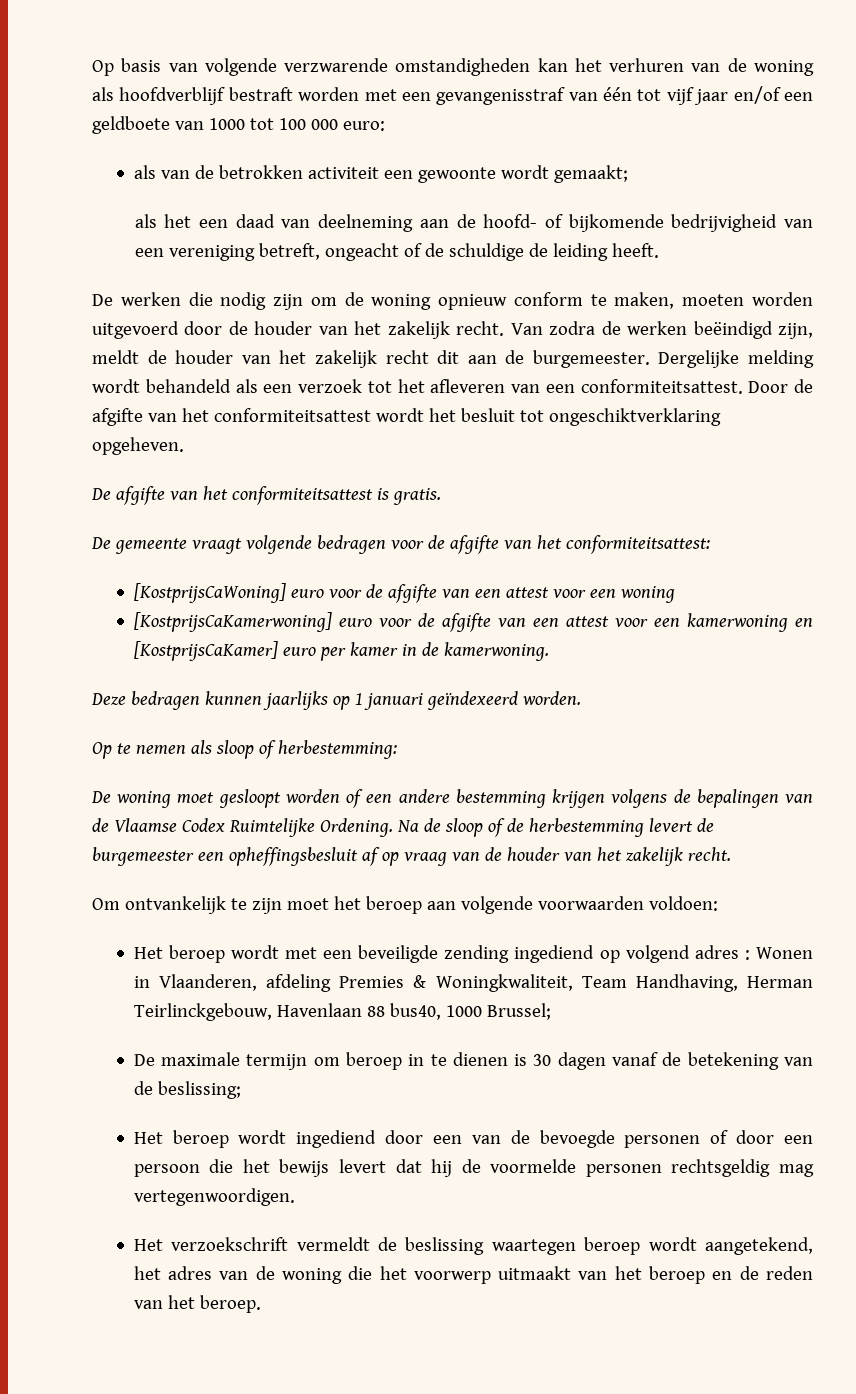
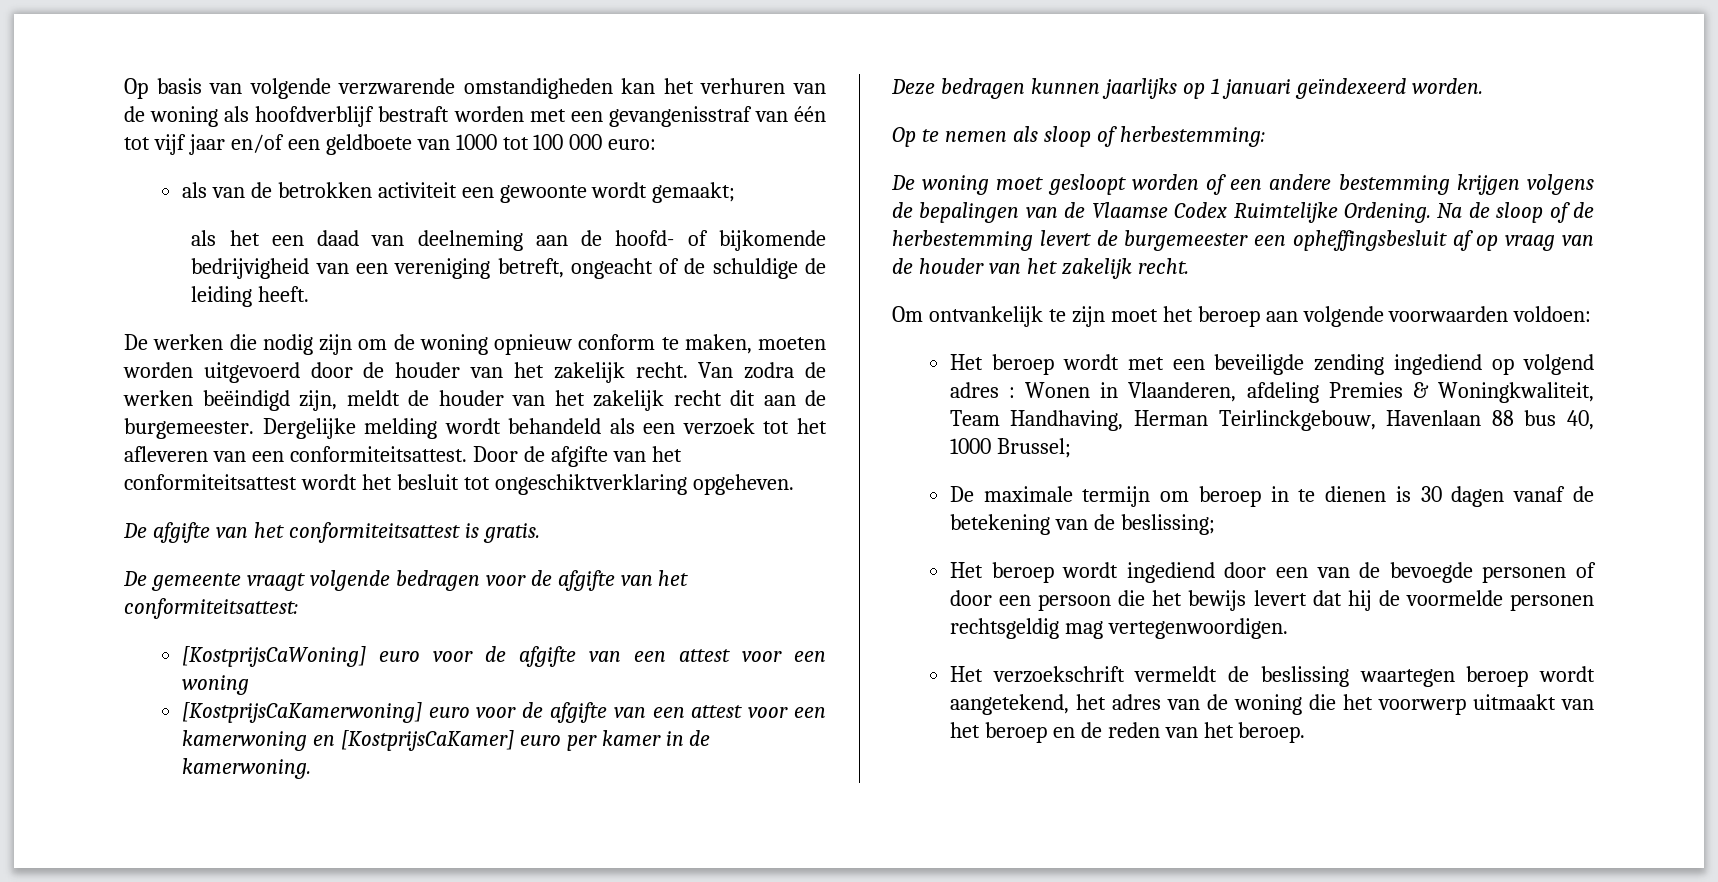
[389,1003,441,1020] bus40, -> [1524,410,1594,430] bus 40,

